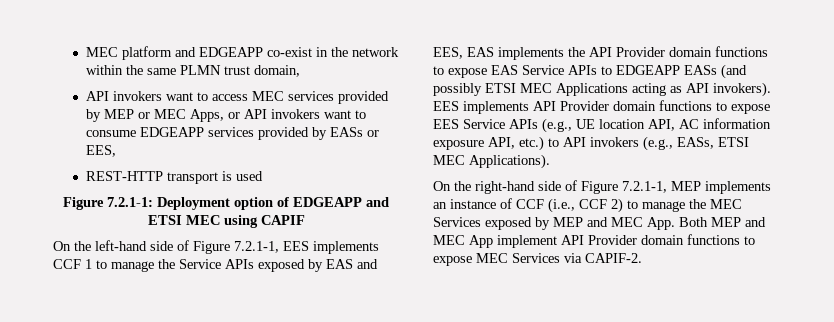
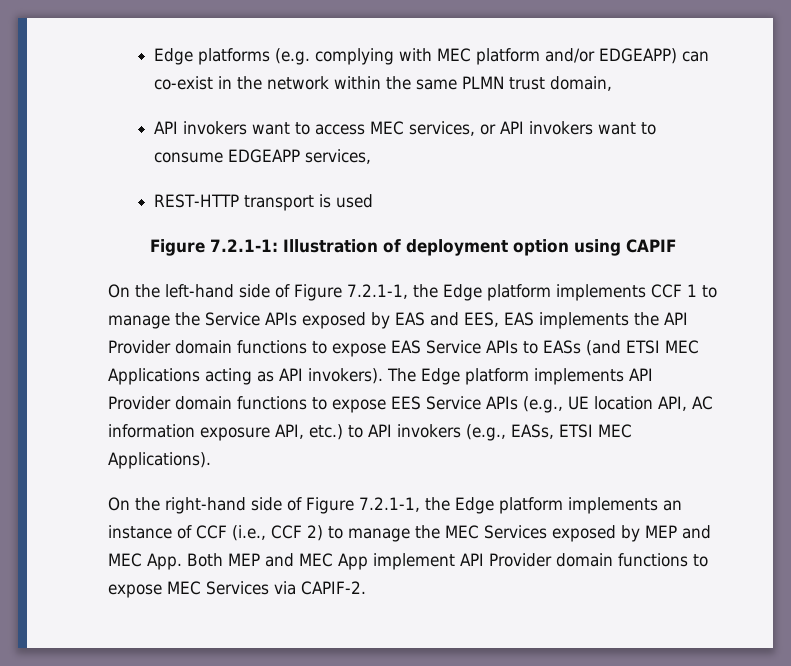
[86,46,264,60] MEC platform and EDGEAPP -> [154,48,710,65] Edge platforms (e.g. complying with MEC platform and/or EDGEAPP) can
[288,91,390,104] [86,109,225,122] services provided by MEP or MEC Apps, -> [409,121,476,136] services,
[208,127,380,140] [86,145,117,157] services provided by EASs or EES, -> [305,149,372,164] services,
[157,197,389,210] [147,215,220,225] Deployment option of EDGEAPP and ETSI MEC -> [282,239,569,256] Illustration of deployment option
[283,241,309,251] EES -> [412,284,551,301] the Edge platform
[616,65,680,75] EDGEAPP -> (538, 347) none
[433,83,482,96] possibly -> (621, 348) none
[433,101,459,111] EES -> [387,368,529,385] The Edge platform
[671,181,701,191] MEP -> [424,497,563,514] the Edge platform

